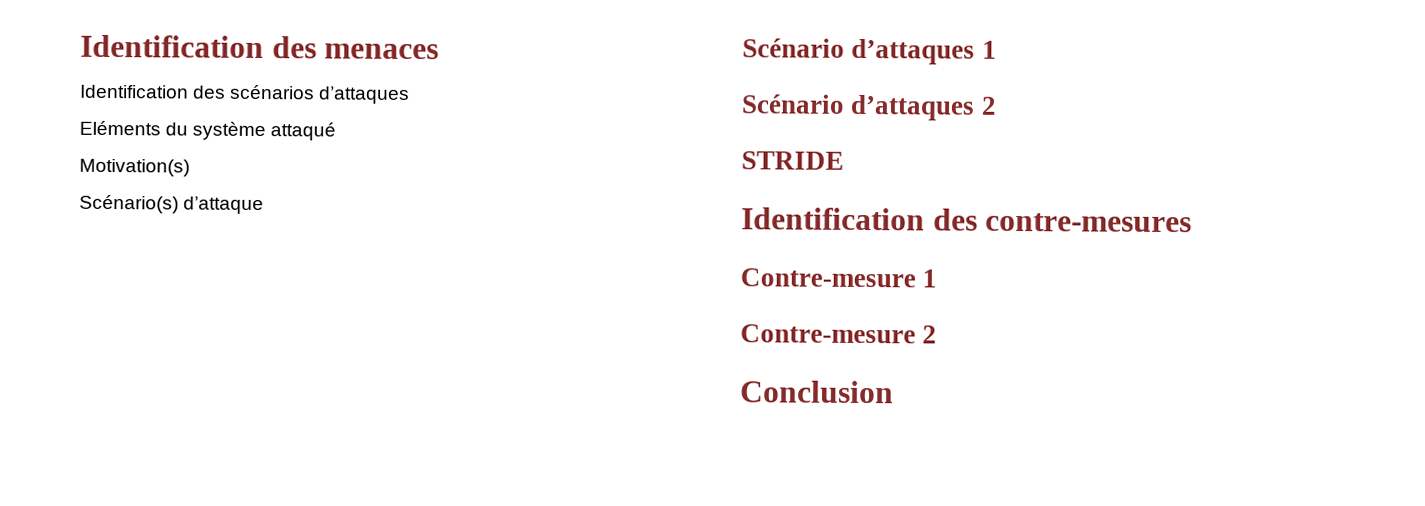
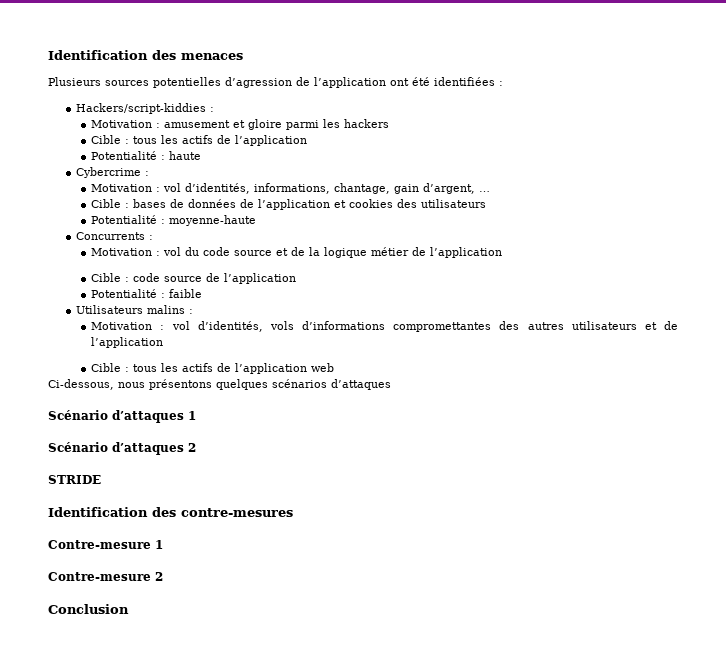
[80,84,411,104] [79,120,337,141] [79,158,190,177] [79,194,265,215] Identification des scénarios d’attaques // Eléments du système attaqué // Motivation(s) // Scénario(s) d’attaque -> [48,77,503,88] [75,103,214,114] [91,119,390,130] [91,135,308,146] [91,151,202,160] [75,167,149,178] [91,183,491,194] [91,199,487,210] [91,215,257,226] [75,232,153,240] [91,247,503,258] [91,273,297,284] [91,289,203,298] [75,305,193,314] [91,321,679,332] [91,337,164,348] [91,363,335,374] [48,379,391,390] Plusieurs sources potentielles d’agression de l’application ont été identifiées : // Hackers/script-kiddies : // Motivation : amusement et gloire parmi les hackers // Cible : tous les actifs de l’application // Potentialité : haute // Cybercrime : // Motivation : vol d’identités, informations, chantage, gain d’argent, … // Cible : bases de données de l’application et cookies des utilisateurs // Potentialité : moyenne-haute // Concurrents : // Motivation : vol du code source et de la logique métier de l’application // Cible : code source de l’application // Potentialité : faible // Utilisateurs malins : // Motivation : vol d’identités, vols d’informations compromettantes des autres utilisateurs et de l’application // Cible : tous les actifs de l’application web // Ci-dessous, nous présentons quelques scénarios d’attaques

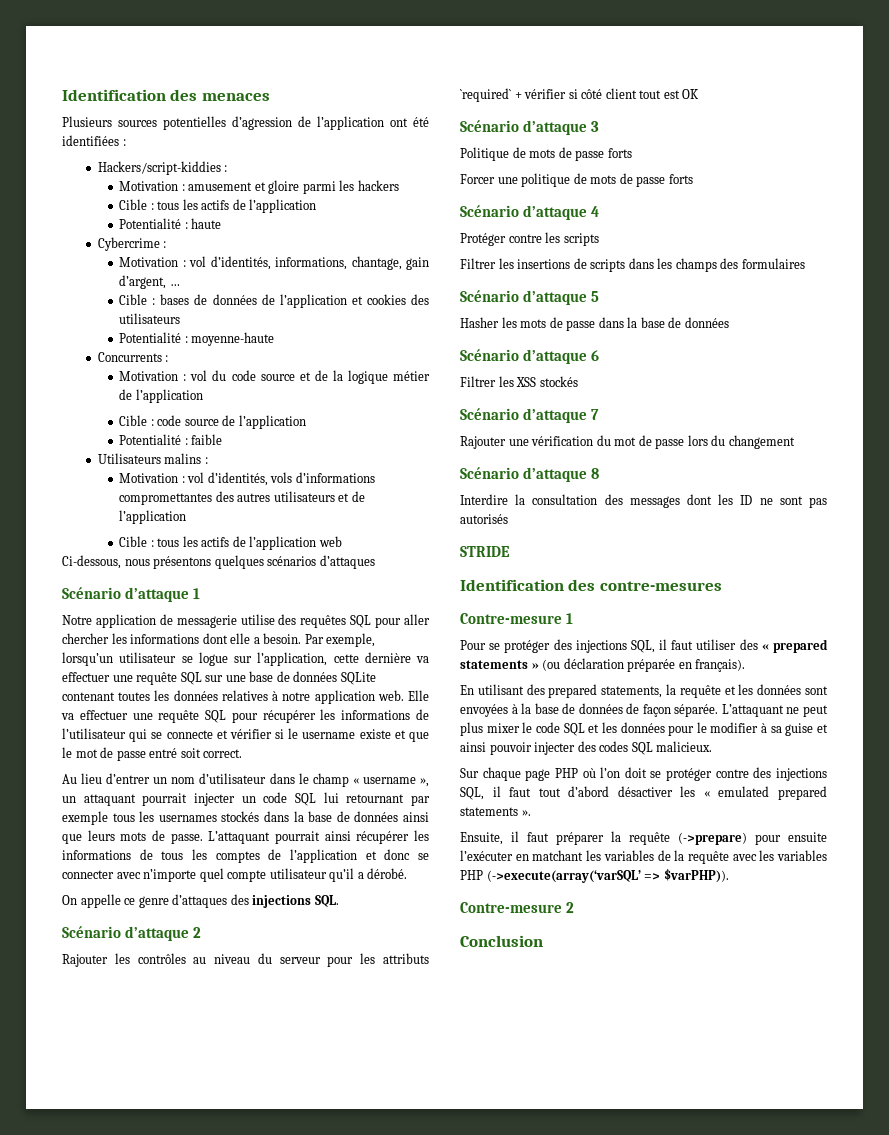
[112,410,196,423] [48,442,196,455] d’attaques 1 // Scénario d’attaques 2 -> [125,587,201,602] [62,614,431,628] [62,633,376,647] [62,652,429,666] [62,671,376,685] [62,690,430,704] [61,709,429,723] [62,728,430,742] [62,747,243,761] [62,773,429,787] [62,792,430,806] [62,811,429,825] [62,830,429,844] [62,849,429,863] [62,868,408,882] [62,894,339,908] [62,926,202,941] [62,953,429,967] [460,88,700,102] [460,120,600,135] [460,147,632,161] [460,173,693,187] [460,205,600,220] [460,232,599,246] [460,258,805,272] [460,290,600,305] [460,317,729,331] [460,349,600,364] [460,376,578,387] [460,408,600,423] [460,435,795,449] [460,467,600,482] [460,494,827,508] [460,514,508,524] d’attaque 1 // Notre application de messagerie utilise des requêtes SQL pour aller chercher les informations dont elle a besoin. Par exemple, lorsqu’un utilisateur se logue sur l’application, cette dernière va effectuer une requête SQL sur une base de données SQLite contenant toutes les données relatives à notre application web. Elle va effectuer une requête SQL pour récupérer les informations de l’utilisateur qui se connecte et vérifier si le username existe et que le mot de passe entré soit correct. // Au lieu d’entrer un nom d’utilisateur dans le champ « username », un attaquant pourrait injecter un code SQL lui retournant par exemple tous les usernames stockés dans la base de données ainsi que leurs mots de passe. L’attaquant pourrait ainsi récupérer les informations de tous les comptes de l’application et donc se connecter avec n’importe quel compte utilisateur qu’il a dérobé. // On appelle ce genre d’attaques des injections SQL. // Scénario d’attaque 2 // Rajouter les contrôles au niveau du serveur pour les attributs `required` + vérifier si côté client tout est OK // Scénario d’attaque 3 // Politique de mots de passe forts // Forcer une politique de mots de passe forts // Scénario d’attaque 4 // Protéger contre les scripts // Filtrer les insertions de scripts dans les champs des formulaires // Scénario d’attaque 5 // Hasher les mots de passe dans la base de données // Scénario d’attaque 6 // Filtrer les XSS stockés // Scénario d’attaque 7 // Rajouter une vérification du mot de passe lors du changement // Scénario d’attaque 8 // Interdire la consultation des messages dont les ID ne sont pas autorisés
(163, 544) none -> [460,639,828,653] [460,658,746,672] [460,684,828,698] [460,703,828,717] [460,722,829,736] [460,741,713,755] [460,767,827,781] [460,786,827,800] [460,807,531,816] [460,831,827,845] [460,850,827,864] [460,868,729,883] // Pour se protéger des injections SQL, il faut utiliser des « prepared statements » (ou déclaration préparée en français). // En utilisant des prepared statements, la requête et les données sont envoyées à la base de données de façon séparée. L’attaquant ne peut plus mixer le code SQL et les données pour le modifier à sa guise et ainsi pouvoir injecter des codes SQL malicieux. // Sur chaque page PHP où l’on doit se protéger contre des injections SQL, il faut tout d’abord désactiver les « emulated prepared statements ». // Ensuite, il faut préparer la requête (->prepare) pour ensuite l’exécuter en matchant les variables de la requête avec les variables PHP (->execute(array(‘varSQL’ => $varPHP)).

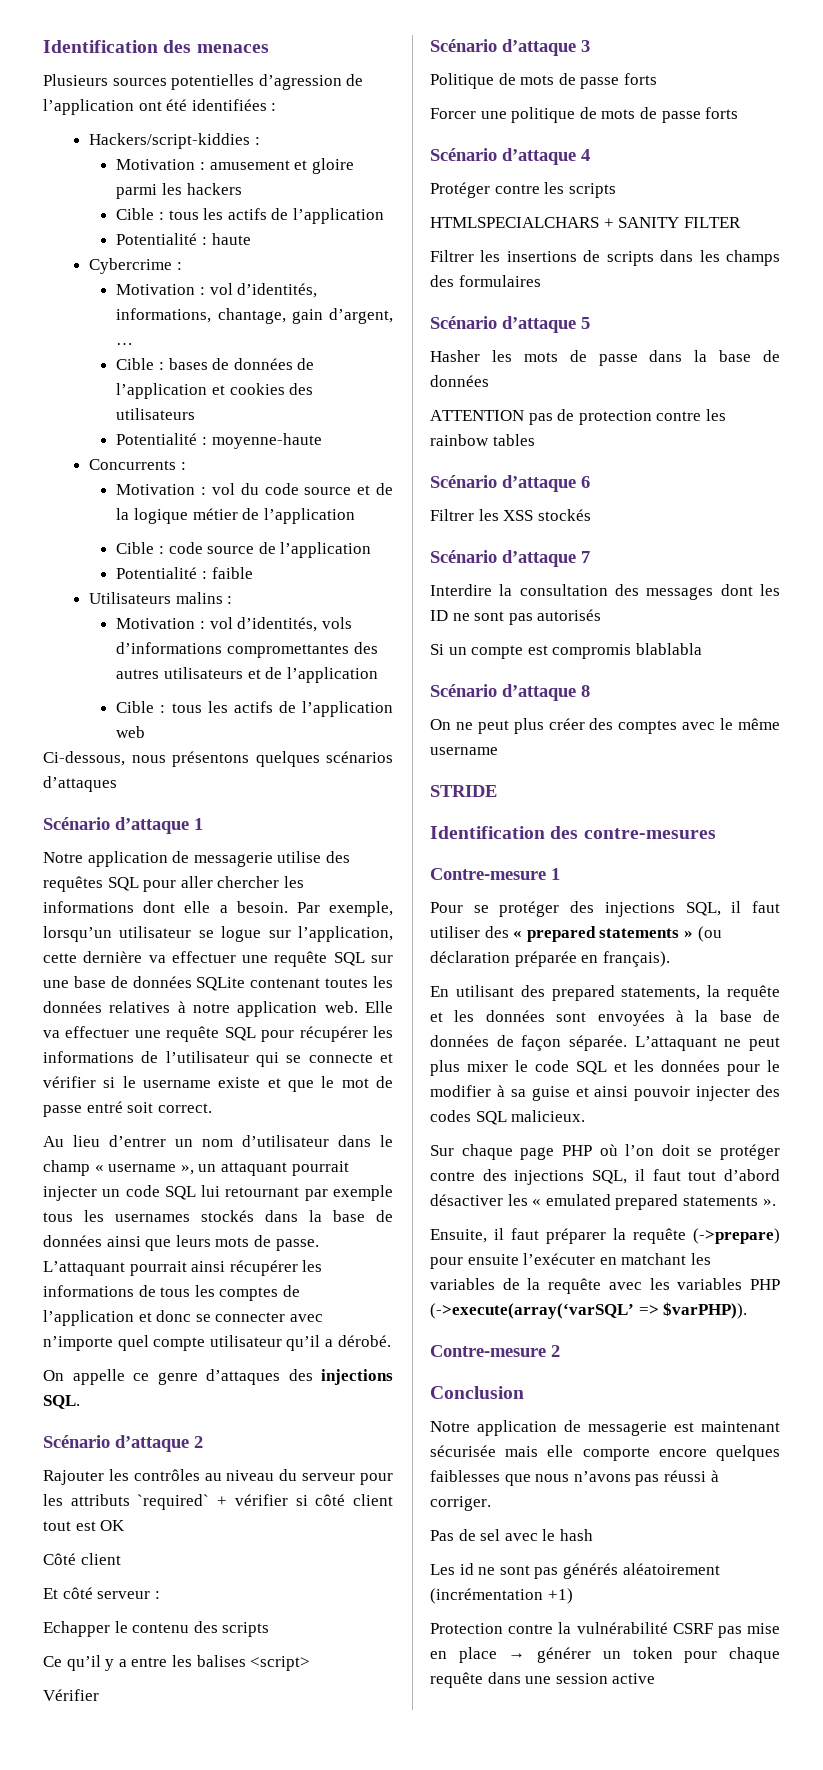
(700, 94) none -> [43,1553,121,1565] [43,1587,160,1599] [43,1621,270,1637] [43,1655,311,1671] [43,1689,99,1701] // Côté client // Et côté serveur : // Echapper le contenu des scripts // Ce qu’il y a entre les balises <script> // Vérifier
(599, 239) none -> [430,217,741,228] // HTMLSPECIALCHARS + SANITY FILTER
(729, 322) none -> [430,409,726,425] [430,434,535,446] // ATTENTION pas de protection contre les rainbow tables
[460,435,795,449] [460,467,600,482] // Rajouter une vérification du mot de passe lors du changement // Scénario d’attaque 8 -> (590, 557) none
(508, 519) none -> [430,643,702,659] [430,684,590,701] [430,718,780,734] [430,747,498,755] // Si un compte est compromis blablabla // Scénario d’attaque 8 // On ne peut plus créer des comptes avec le même username
(543, 941) none -> [430,1420,780,1436] [430,1445,780,1461] [430,1470,719,1486] [430,1496,491,1511] [430,1529,593,1541] [430,1563,720,1579] [430,1588,573,1604] [430,1622,780,1638] [430,1647,780,1663] [430,1672,656,1688] // Notre application de messagerie est maintenant sécurisée mais elle comporte encore quelques faiblesses que nous n’avons pas réussi à corriger. // Pas de sel avec le hash // Les id ne sont pas générés aléatoirement (incrémentation +1) // Protection contre la vulnérabilité CSRF pas mise en place → générer un token pour chaque requête dans une session active

